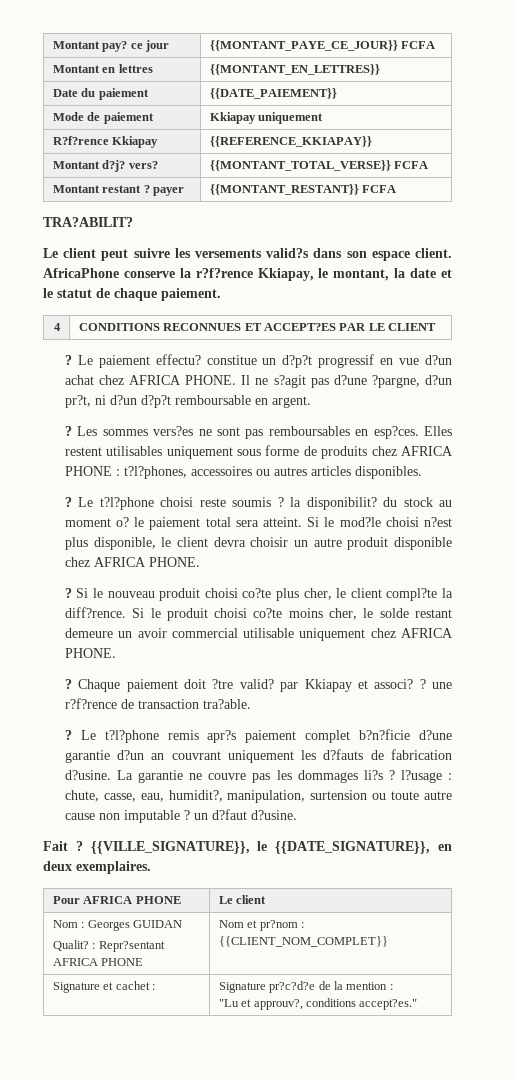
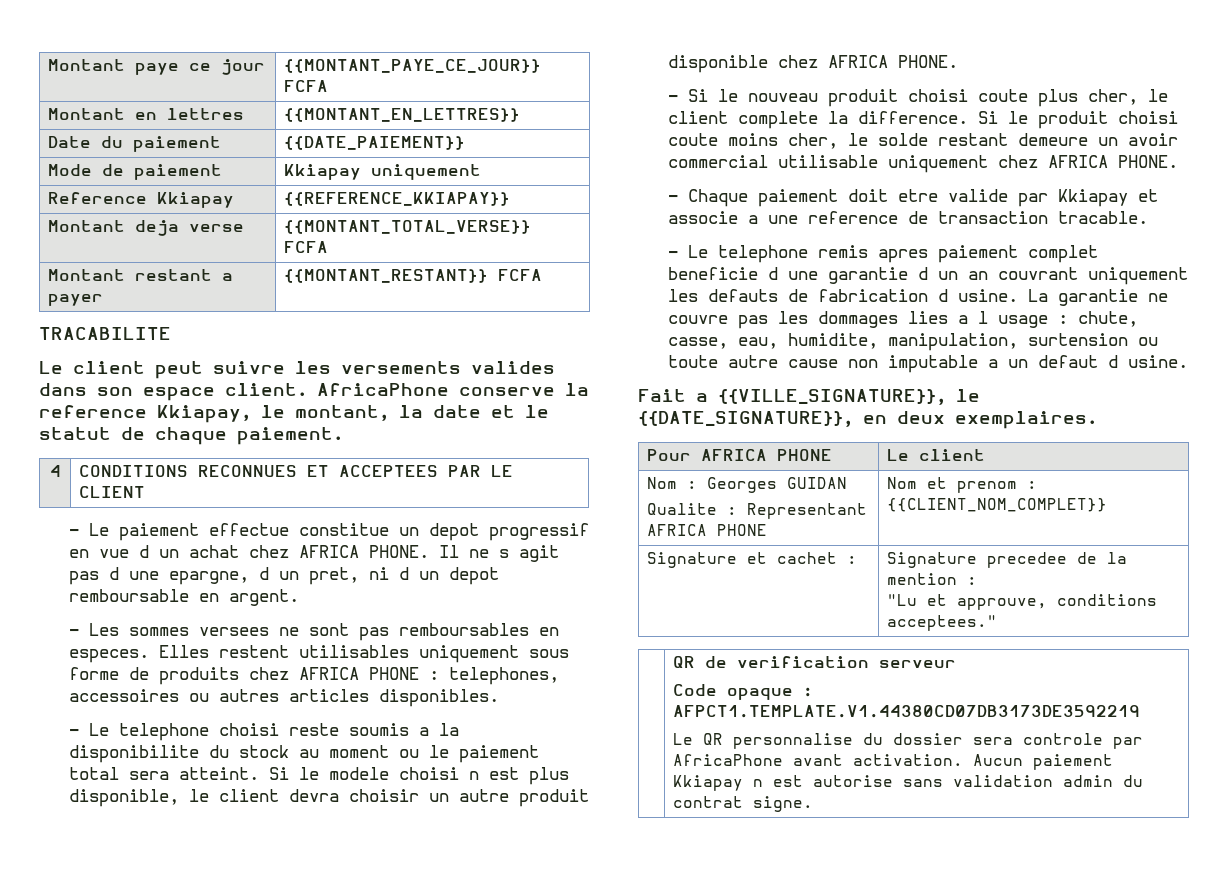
[52,41,128,52] Montant pay? -> [48,59,180,75] Montant paye
[52,136,109,145] R?f?rence -> [48,192,148,204] Reference
[102,160,158,172] d?j? vers? -> [135,220,245,236] deja verse
[143,185,150,193] ? -> [222,273,234,281] a
[43,217,133,227] TRA?ABILIT? -> [39,327,171,340] TRACABILITE
[266,248,310,258] valid?s -> [471,361,555,374] valides
[195,268,253,278] r?f?rence -> [39,405,147,418] reference
[263,323,336,331] ACCEPT?ES -> [339,465,439,477] ACCEPTEES
[64,355,72,365] ? -> [69,529,80,536] -
[155,354,201,365] effectu? -> [209,523,290,536] effectue
[282,355,313,368] d?p?t -> [429,523,480,541] depot
[425,355,452,365] d?un -> [139,545,180,558] d un
[273,375,452,388] [64,395,171,408] s?agit pas d?une ?pargne, d?un pr?t, ni d?un d?p?t -> [499,545,560,562] [69,567,500,585] s agit pas d une epargne, d un pret, ni d un depot
[64,426,72,436] ? -> [69,629,80,636] -
[153,426,194,436] vers?es -> [199,627,270,636] versees
[373,426,419,439] esp?ces. -> [69,649,150,663] especes.
[123,466,187,479] t?l?phones, -> [449,667,560,685] telephones,
[64,497,377,510] ? Le t?l?phone choisi reste soumis ? la disponibilit? -> [69,723,460,741] [69,745,200,763] - Le telephone choisi reste soumis a la disponibilite
[116,517,130,527] o? -> [399,749,420,758] ou
[339,517,452,527] mod?le choisi n?est -> [329,767,520,780] modele choisi n est
[64,588,72,598] ? -> [668,95,679,102] -
[242,588,272,598] co?te -> [978,89,1029,102] coute
[386,588,454,601] [64,607,126,618] compl?te la diff?rence. -> [738,111,969,129] complete la difference.
[253,608,283,618] co?te -> [668,133,719,146] coute
[64,679,72,689] ? -> [668,195,679,202] -
[212,679,274,689] ?tre valid? -> [898,189,1009,202] etre valide
[374,679,453,689] [64,698,251,709] [64,729,452,743] [64,750,145,763] associ? ? une r?f?rence de transaction tra?able. // ? Le t?l?phone remis apr?s paiement complet b?n?ficie d?une garantie d?un -> [668,211,1149,224] [668,245,1099,263] [668,267,959,284] associe a une reference de transaction tracable. // - Le telephone remis apres paiement complet beneficie d une garantie d un
[323,749,364,760] d?fauts -> [708,289,779,302] defauts
[64,770,111,780] d?usine. -> [938,289,1019,302] d usine.
[363,770,442,783] li?s ? l?usage -> [908,311,1049,328] lies a l usage
[168,790,223,802] humidit?, -> [788,333,879,349] humidite,
[183,809,297,820] ? un d?faut d?usine. -> [988,355,1189,368] a un defaut d usine.
[75,841,83,851] ? -> [696,393,708,402] a
[52,940,165,952] Qualit? : Repr?sentant -> [647,503,868,519] Qualite : Representant
[259,920,298,931] pr?nom -> [957,481,1018,493] prenom
[269,981,316,993] pr?c?d?e -> [987,552,1068,568] precedee
[253,998,418,1010] approuv?, conditions accept?es." -> [957,594,1158,610] [887,615,998,631] [673,656,957,668] [673,684,814,700] [673,705,1141,718] [673,733,1144,749] [673,754,1114,770] [673,775,1144,791] [673,796,814,812] approuve, conditions acceptees." // | QR de verification serveur // Code opaque : AFPCT1.TEMPLATE.V1.44380CD07DB3173DE3592219 // Le QR personnalise du dossier sera controle par AfricaPhone avant activation. Aucun paiement Kkiapay n est autorise sans validation admin du contrat signe.

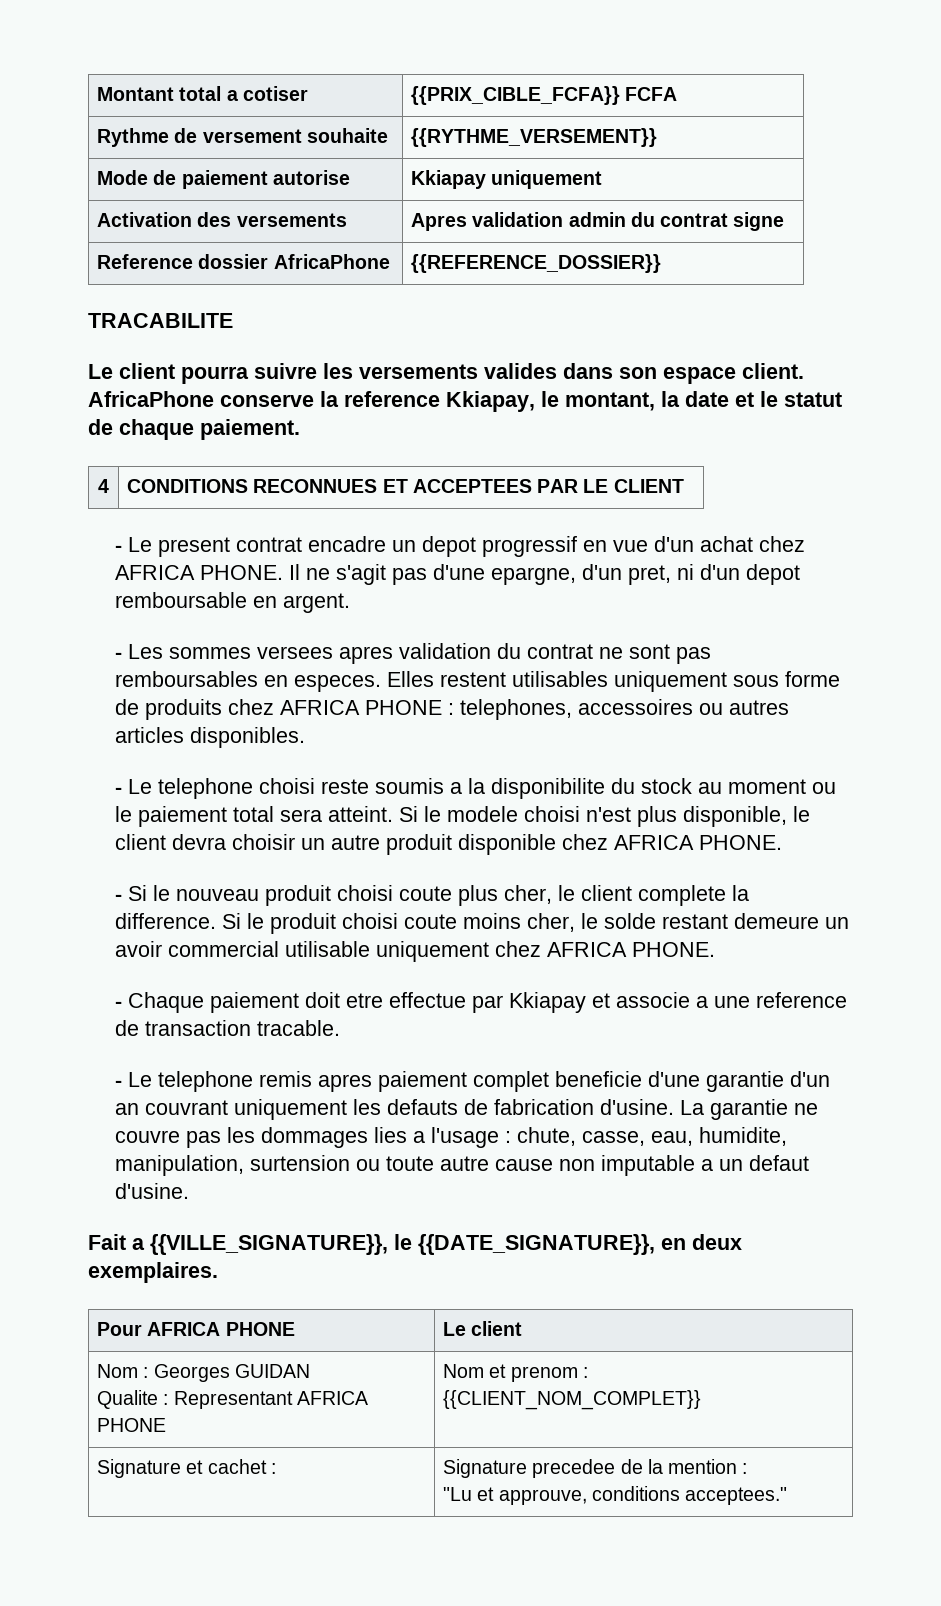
[48,59,266,75] [284,59,542,73] [284,80,329,92] [48,108,245,120] [284,108,521,122] [48,136,222,152] [284,136,466,150] Montant paye ce jour | {{MONTANT_PAYE_CE_JOUR}} FCFA // Montant en lettres | {{MONTANT_EN_LETTRES}} // Date du paiement | {{DATE_PAIEMENT}} -> [97,86,308,101] [411,86,678,105] [97,128,388,147] [411,128,658,147] Montant total a cotiser | {{PRIX_CIBLE_FCFA}} FCFA // Rythme de versement souhaite | {{RYTHME_VERSEMENT}}
(223, 172) none -> [272,170,350,185] autorise
[48,192,235,208] [284,192,511,206] [48,220,245,236] [284,220,532,234] [284,241,329,253] [48,269,234,281] [48,294,104,306] [284,269,543,283] Reference Kkiapay | {{REFERENCE_KKIAPAY}} // Montant deja verse | {{MONTANT_TOTAL_VERSE}} FCFA // Montant restant a payer | {{MONTANT_RESTANT}} FCFA -> [97,212,347,227] [411,212,785,231] [97,254,390,269] [411,254,662,273] Activation des versements | Apres validation admin du contrat signe // Reference dossier AfricaPhone | {{REFERENCE_DOSSIER}}
[155,361,203,379] peut -> [181,366,249,384] pourra
[119,523,390,541] paiement effectue constitue -> [157,536,386,557] present contrat encadre
[139,545,180,558] d un -> [653,536,694,552] d'un
[499,545,560,562] [69,567,440,585] s agit pas d une epargne, d un pret, ni d un -> [335,564,740,585] s'agit pas d'une epargne, d'un pret, ni d'un
(270, 631) none -> [338,643,593,664] apres validation du contrat
[469,767,520,780] n est -> [585,807,631,822] n'est
[948,189,1009,202] valide -> [388,992,466,1008] effectue
[768,267,959,284] d une garantie d un -> [647,1071,830,1092] d'une garantie d'un
[938,289,1019,302] d usine. -> [599,1099,674,1115] d'usine.
[978,311,1049,328] l usage -> [430,1127,499,1148] l'usage
[1108,355,1189,368] d usine. -> [114,1183,189,1199] d'usine.
[673,656,957,668] [673,684,814,700] [673,705,1141,718] [673,733,1144,749] [673,754,1114,770] [673,775,1144,791] [673,796,814,812] // | QR de verification serveur // Code opaque : AFPCT1.TEMPLATE.V1.44380CD07DB3173DE3592219 // Le QR personnalise du dossier sera controle par AfricaPhone avant activation. Aucun paiement Kkiapay n est autorise sans validation admin du contrat signe. -> (788, 1496) none

